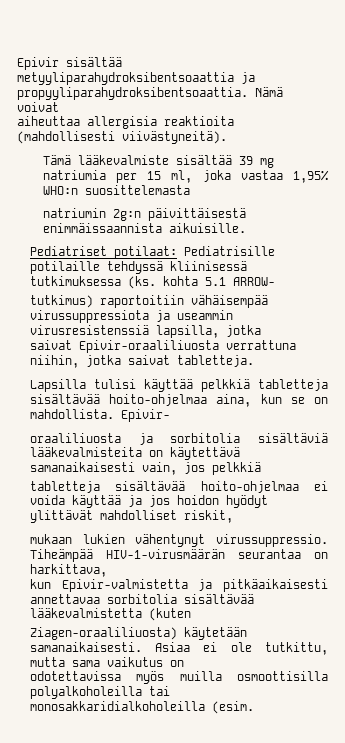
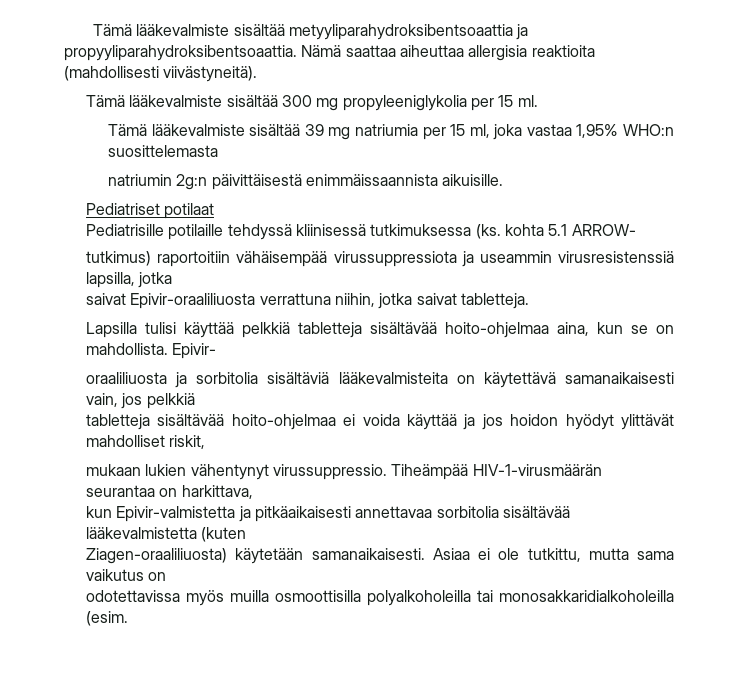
[17,57,59,70] Epivir -> [93,24,230,36] Tämä lääkevalmiste
[17,102,59,112] voivat // -> [345,45,396,57] saattaa
(227, 137) none -> [86,95,538,111] // Tämä lääkevalmiste sisältää 300 mg propyleeniglykolia per 15 ml.
[113,246,177,259] potilaat: -> [164,203,215,219] potilaat //

